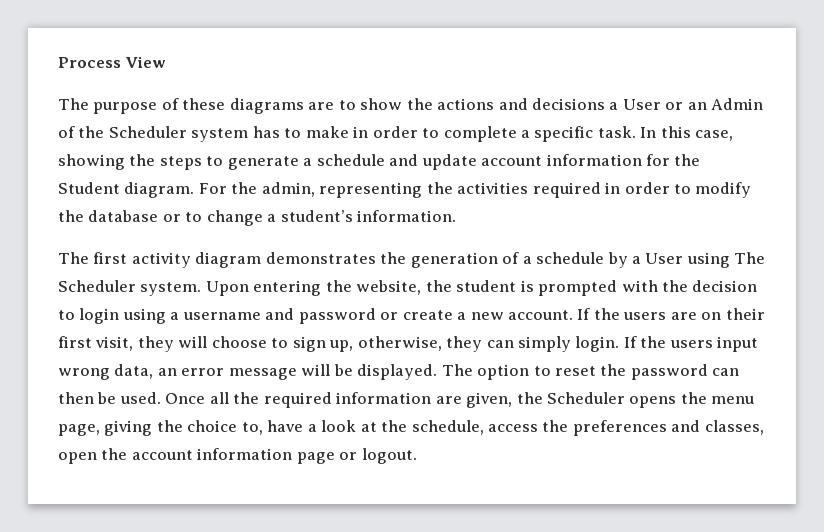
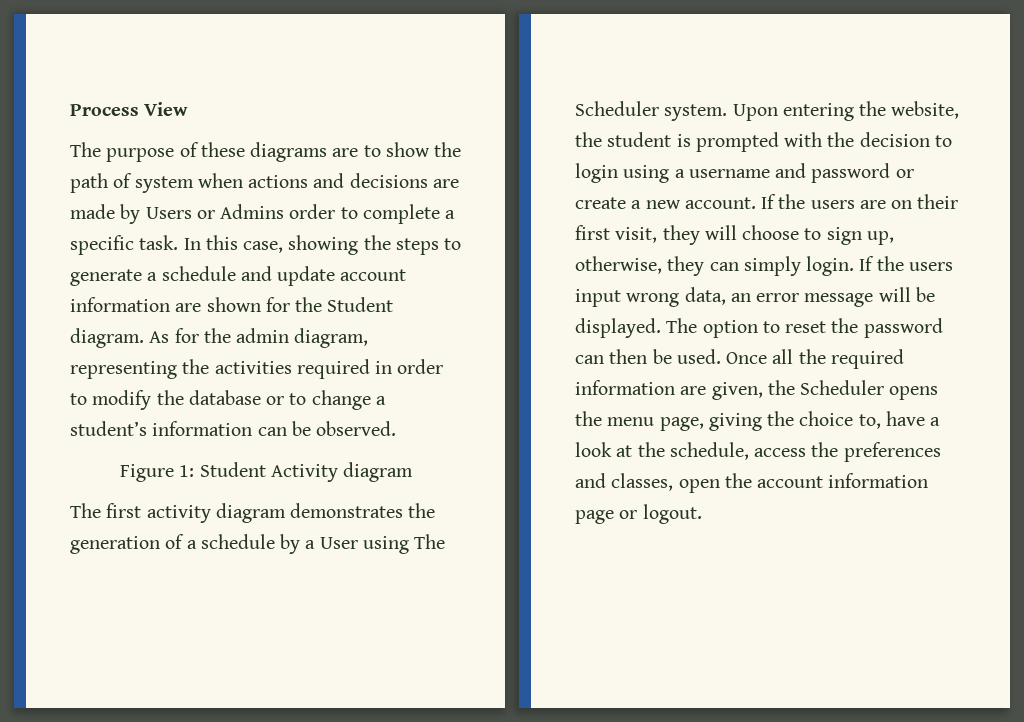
[437,98,764,110] [58,126,369,142] actions and decisions a User or an Admin of the Scheduler system has to make in -> [70,173,459,193] [70,204,285,224] path of system when actions and decisions are made by Users or Admins
(642, 160) none -> [175,297,261,312] are shown
[198,182,315,197] For the admin, -> [149,328,369,348] As for the admin diagram,
[357,210,457,222] information. -> [152,421,397,436] [119,462,414,482] information can be observed. // Figure 1: Student Activity diagram

